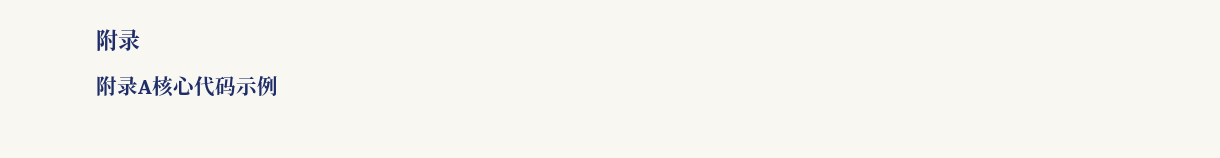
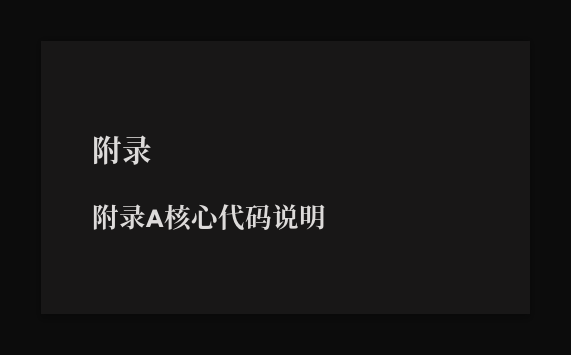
[236,75,278,96] 示例 -> [272,204,326,230] 说明

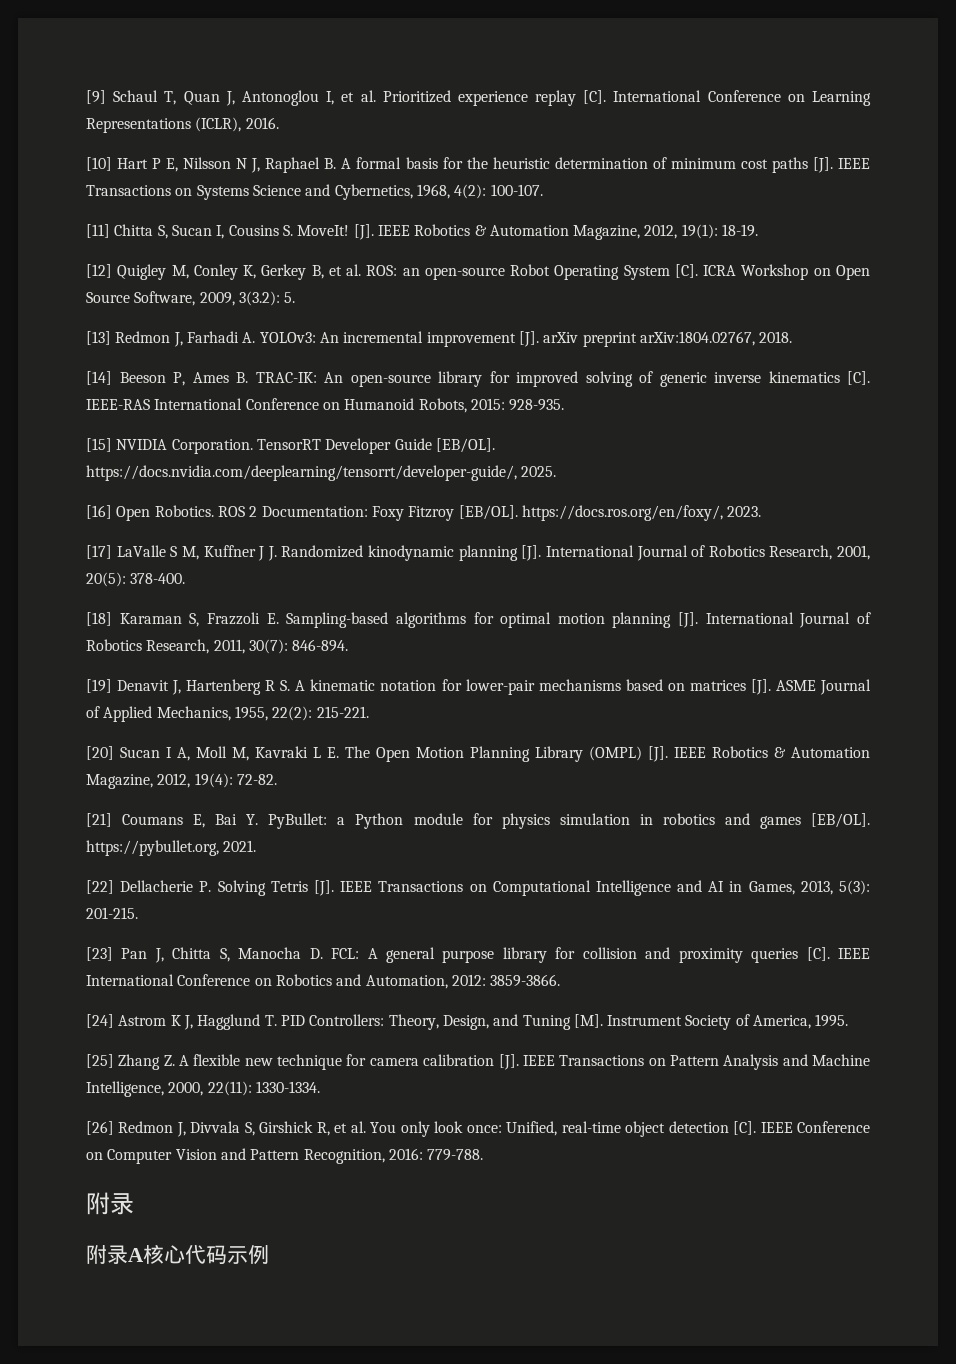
(92, 150) none -> [86,90,871,106] [86,117,279,133] [86,157,870,173] [86,184,543,200] [86,224,759,240] [86,264,871,280] [86,291,296,306] [86,331,793,347] [86,371,870,387] [86,398,565,413] [86,438,495,454] [86,465,557,481] [86,505,762,521] [86,545,870,561] [86,572,186,587] [86,612,871,628] [86,639,349,654] [86,679,871,695] [86,706,369,722] [86,746,870,762] [86,773,277,789] [86,813,870,829] [86,840,257,856] [86,880,870,896] [86,907,138,919] [86,947,871,963] [86,974,561,989] [86,1014,849,1030] [86,1054,871,1070] [86,1081,320,1097] [86,1121,871,1137] [86,1148,484,1164] [9] Schaul T, Quan J, Antonoglou I, et al. Prioritized experience replay [C]. International Conference on Learning Representations (ICLR), 2016. // [10] Hart P E, Nilsson N J, Raphael B. A formal basis for the heuristic determination of minimum cost paths [J]. IEEE Transactions on Systems Science and Cybernetics, 1968, 4(2): 100-107. // [11] Chitta S, Sucan I, Cousins S. MoveIt! [J]. IEEE Robotics & Automation Magazine, 2012, 19(1): 18-19. // [12] Quigley M, Conley K, Gerkey B, et al. ROS: an open-source Robot Operating System [C]. ICRA Workshop on Open Source Software, 2009, 3(3.2): 5. // [13] Redmon J, Farhadi A. YOLOv3: An incremental improvement [J]. arXiv preprint arXiv:1804.02767, 2018. // [14] Beeson P, Ames B. TRAC-IK: An open-source library for improved solving of generic inverse kinematics [C]. IEEE-RAS International Conference on Humanoid Robots, 2015: 928-935. // [15] NVIDIA Corporation. TensorRT Developer Guide [EB/OL]. https://docs.nvidia.com/deeplearning/tensorrt/developer-guide/, 2025. // [16] Open Robotics. ROS 2 Documentation: Foxy Fitzroy [EB/OL]. https://docs.ros.org/en/foxy/, 2023. // [17] LaValle S M, Kuffner J J. Randomized kinodynamic planning [J]. International Journal of Robotics Research, 2001, 20(5): 378-400. // [18] Karaman S, Frazzoli E. Sampling-based algorithms for optimal motion planning [J]. International Journal of Robotics Research, 2011, 30(7): 846-894. // [19] Denavit J, Hartenberg R S. A kinematic notation for lower-pair mechanisms based on matrices [J]. ASME Journal of Applied Mechanics, 1955, 22(2): 215-221. // [20] Sucan I A, Moll M, Kavraki L E. The Open Motion Planning Library (OMPL) [J]. IEEE Robotics & Automation Magazine, 2012, 19(4): 72-82. // [21] Coumans E, Bai Y. PyBullet: a Python module for physics simulation in robotics and games [EB/OL]. https://pybullet.org, 2021. // [22] Dellacherie P. Solving Tetris [J]. IEEE Transactions on Computational Intelligence and AI in Games, 2013, 5(3): 201-215. // [23] Pan J, Chitta S, Manocha D. FCL: A general purpose library for collision and proximity queries [C]. IEEE International Conference on Robotics and Automation, 2012: 3859-3866. // [24] Astrom K J, Hagglund T. PID Controllers: Theory, Design, and Tuning [M]. Instrument Society of America, 1995. // [25] Zhang Z. A flexible new technique for camera calibration [J]. IEEE Transactions on Pattern Analysis and Machine Intelligence, 2000, 22(11): 1330-1334. // [26] Redmon J, Divvala S, Girshick R, et al. You only look once: Unified, real-time object detection [C]. IEEE Conference on Computer Vision and Pattern Recognition, 2016: 779-788. //
[272,204,326,230] 说明 -> [227,1245,269,1265] 示例

